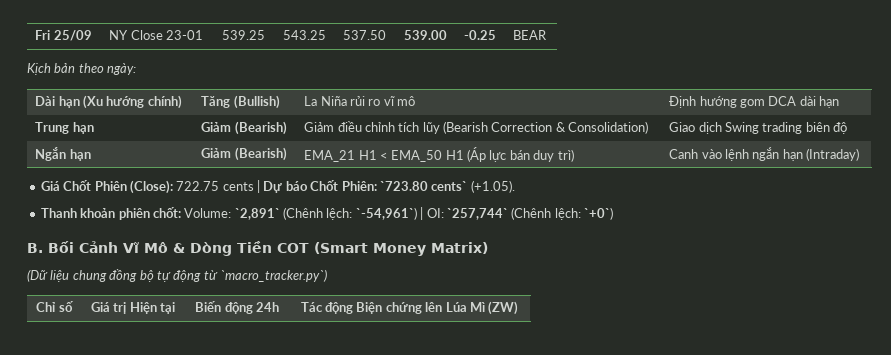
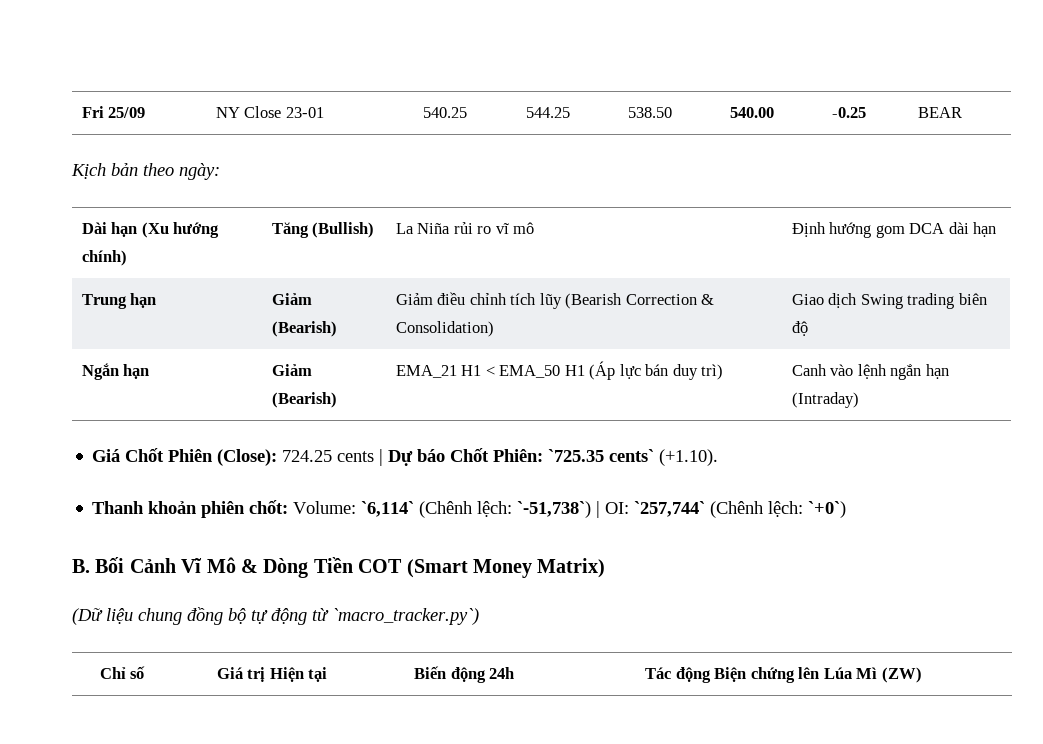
[222,30,266,40] [283,30,327,40] [343,30,387,40] [404,30,448,40] 539.25 | 543.25 | 537.50 | 539.00 -> [422,107,467,118] [525,107,570,118] [627,107,672,118] [729,107,774,118] 540.25 | 544.25 | 538.50 | 540.00
[176,181,220,191] 722.75 -> [282,450,333,462] 724.25
[379,180,515,193] `723.80 cents` (+1.05). -> [548,449,719,466] `725.35 cents` (+1.10).
[234,207,417,220] `2,891` (Chênh lệch: `-54,961`) -> [361,501,592,518] `6,114` (Chênh lệch: `-51,738`)

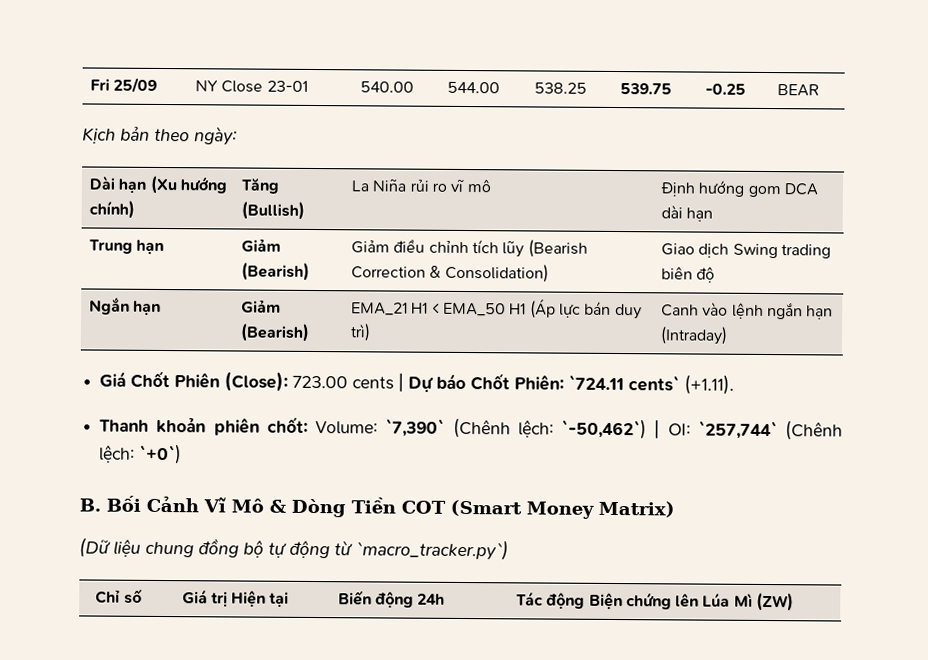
[422,107,467,118] [525,107,570,118] [627,107,672,118] [729,107,774,118] 540.25 | 544.25 | 538.50 | 540.00 -> [359,81,414,93] [446,81,500,94] [533,82,587,94] [619,83,672,95] 540.00 | 544.00 | 538.25 | 539.75
[282,450,333,462] 724.25 -> [292,375,349,389] 723.00
[548,449,719,466] `725.35 cents` (+1.10). -> [568,374,735,395] `724.11 cents` (+1.11).
[361,501,592,518] `6,114` (Chênh lệch: `-51,738`) -> [385,417,648,440] `7,390` (Chênh lệch: `-50,462`)

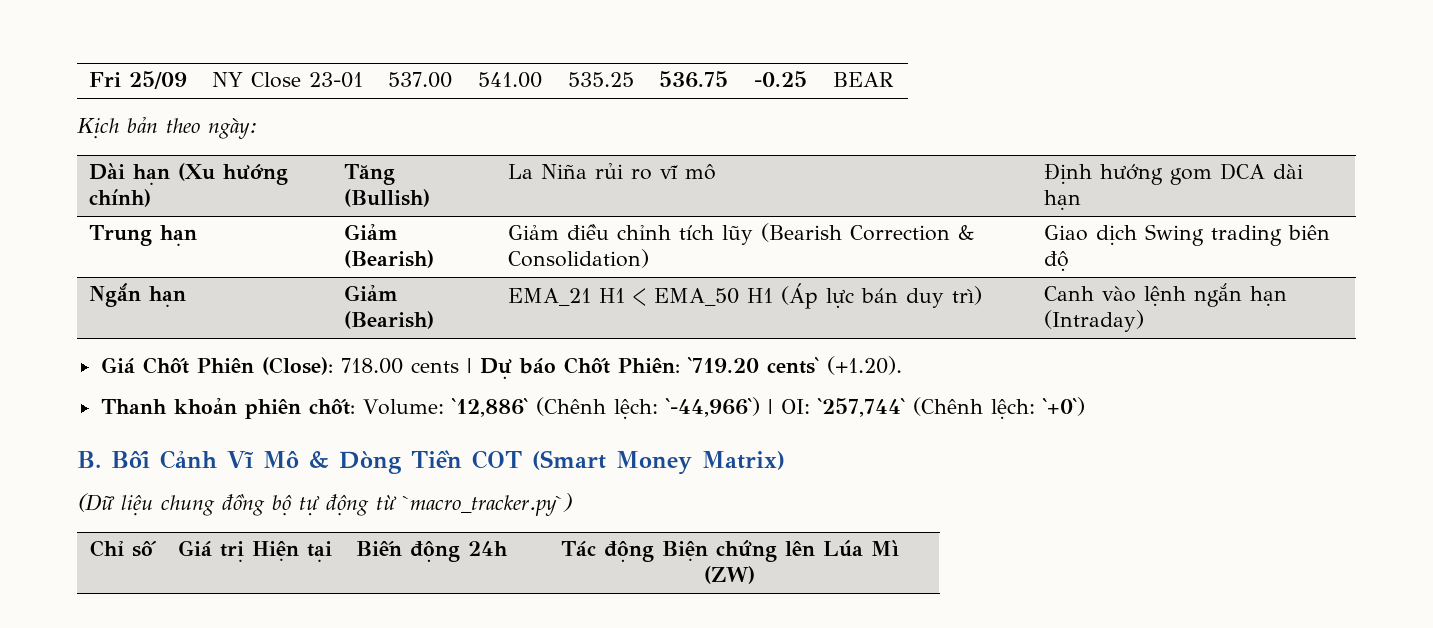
[359,81,414,93] [446,81,500,94] [533,82,587,94] [619,83,672,95] 540.00 | 544.00 | 538.25 | 539.75 -> [388,72,453,88] [478,72,543,88] [568,72,635,87] [659,71,729,88] 537.00 | 541.00 | 535.25 | 536.75
[292,375,349,389] 723.00 -> [340,358,403,374] 718.00
[568,374,735,395] `724.11 cents` (+1.11). -> [686,356,902,375] `719.20 cents` (+1.20).
[385,417,648,440] `7,390` (Chênh lệch: `-50,462`) -> [450,397,760,419] `12,886` (Chênh lệch: `-44,966`)

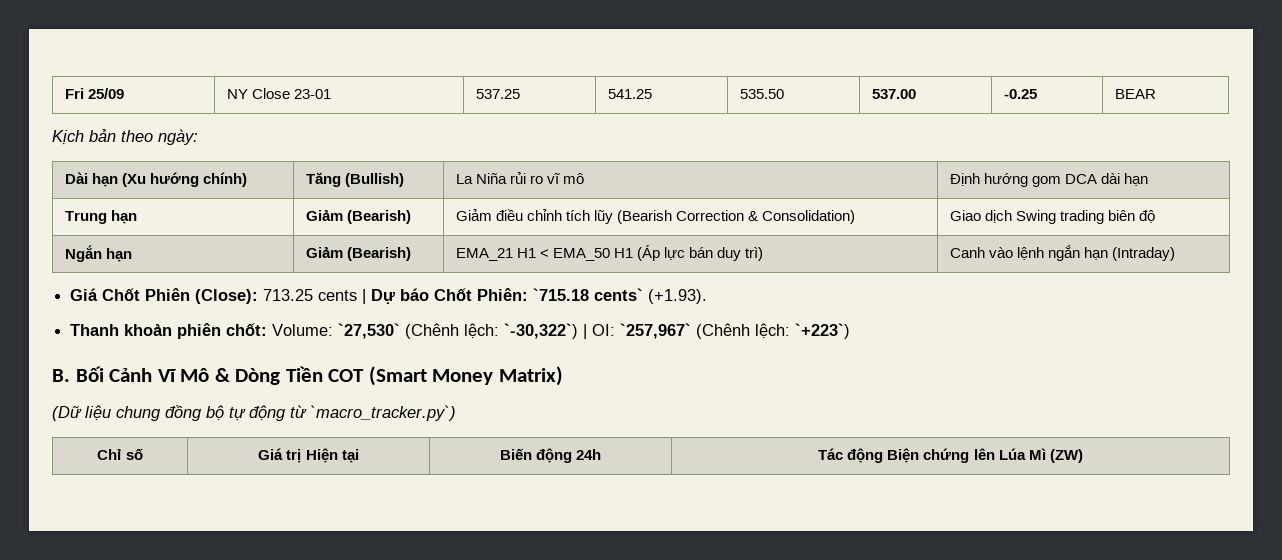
[388,72,453,88] [478,72,543,88] [568,72,635,87] [659,71,729,88] 537.00 | 541.00 | 535.25 | 536.75 -> [475,89,520,99] [607,89,652,99] [739,89,784,99] [871,89,916,99] 537.25 | 541.25 | 535.50 | 537.00
[340,358,403,374] 718.00 -> [263,289,314,301] 713.25
[686,356,902,375] `719.20 cents` (+1.20). -> [533,288,708,304] `715.18 cents` (+1.93).
[450,397,760,419] `12,886` (Chênh lệch: `-44,966`) -> [338,323,579,339] `27,530` (Chênh lệch: `-30,322`)
[816,397,1085,419] `257,744` (Chênh lệch: `+0`) -> [620,323,851,339] `257,967` (Chênh lệch: `+223`)

